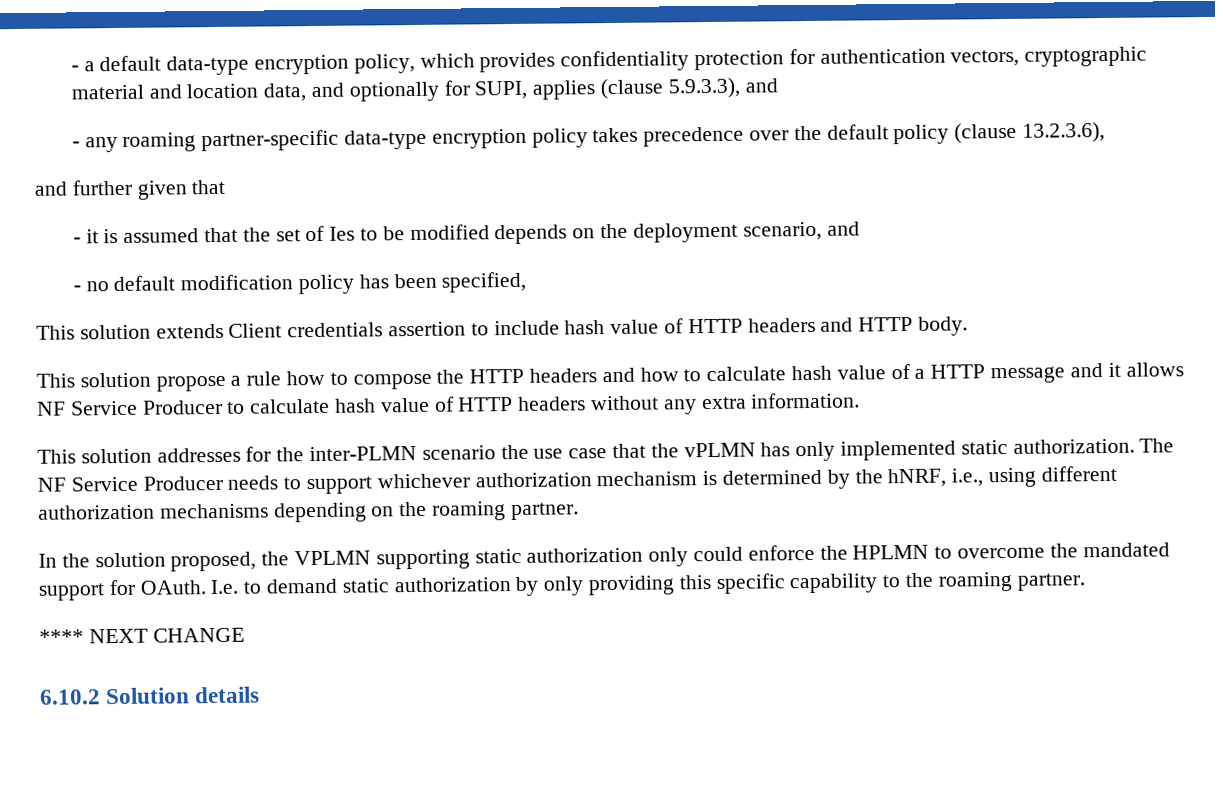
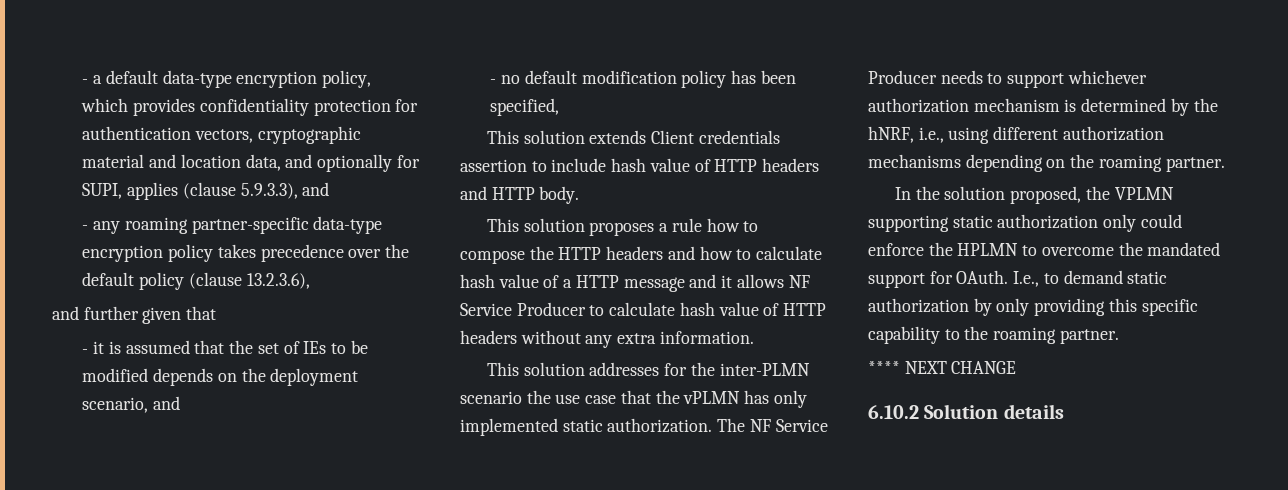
[329,226,356,241] Ies -> [303,341,327,354] IEs
[155,375,226,392] propose -> [589,222,655,236] proposes
[210,579,239,595] I.e. -> [1013,271,1040,287] I.e.,

